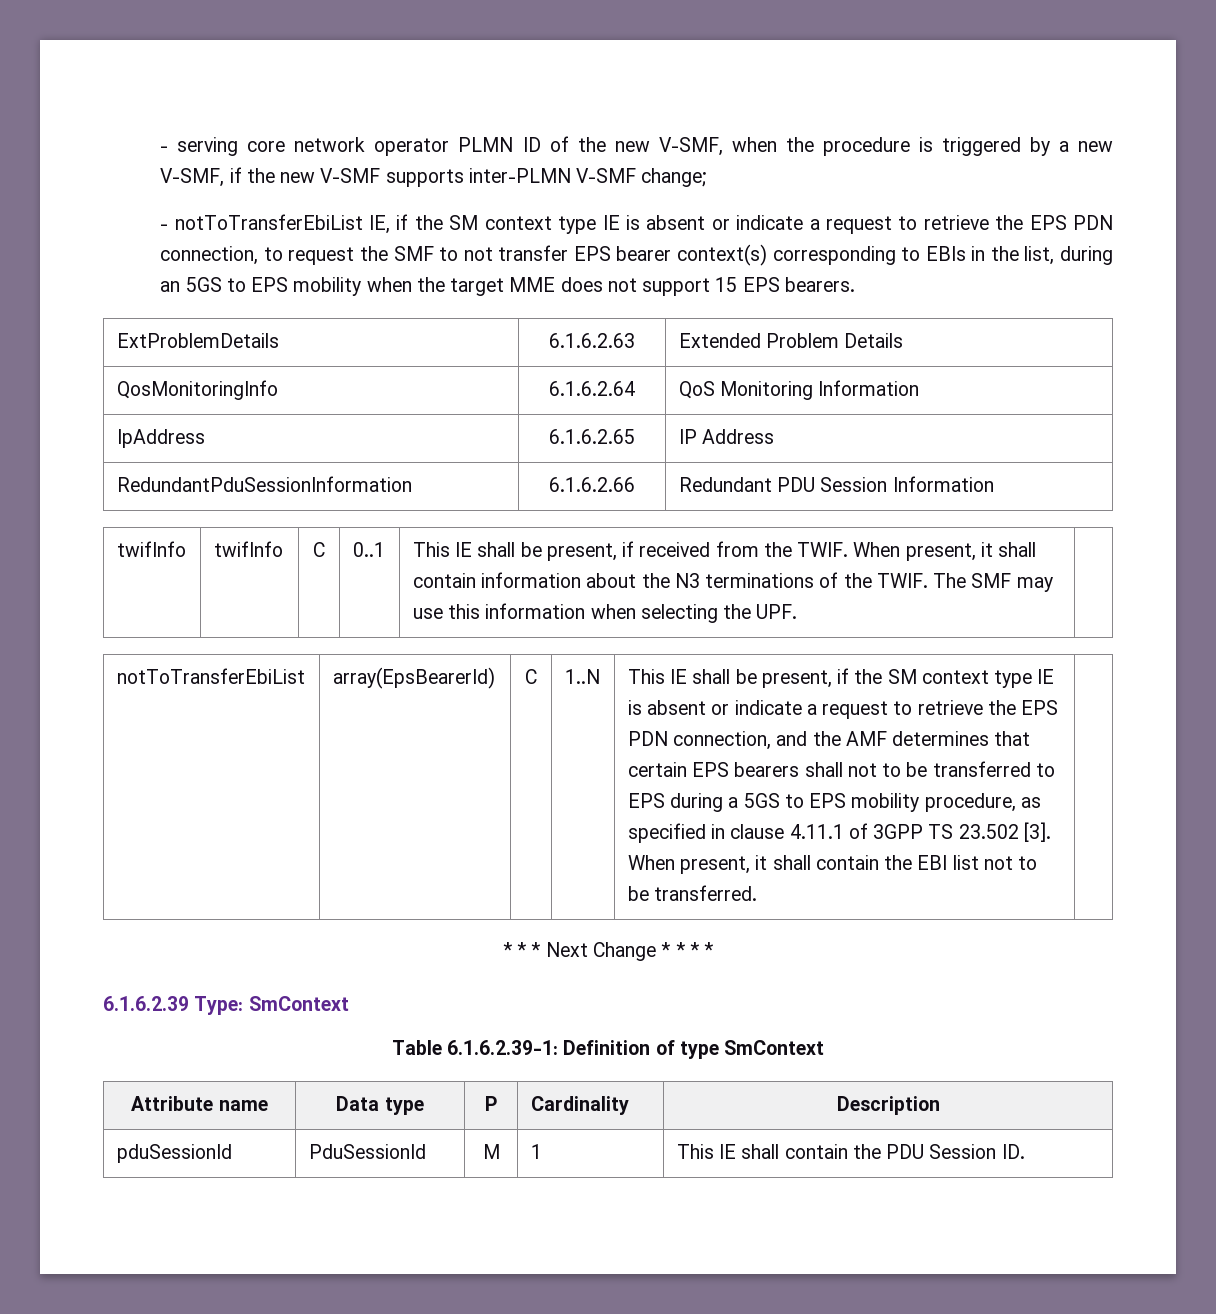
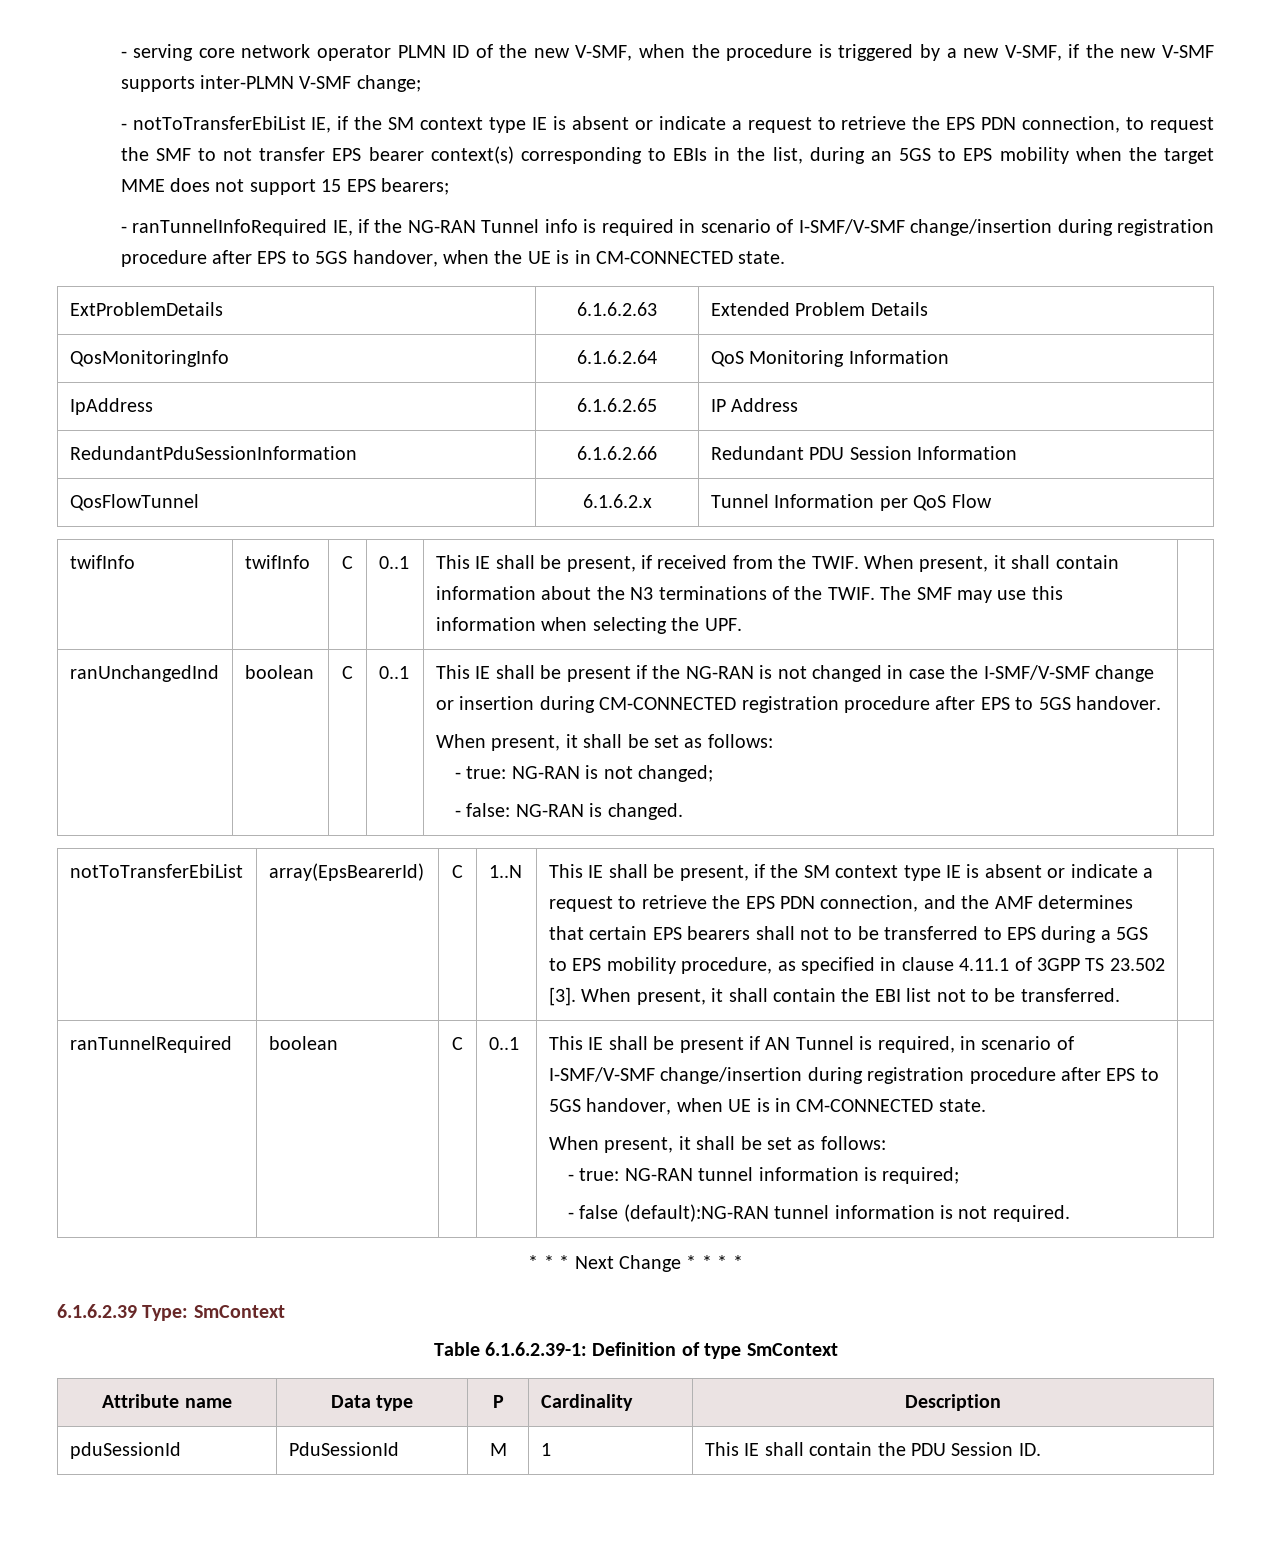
[784,277,855,292] bearers. -> [380,178,449,195] [120,219,1214,236] [120,250,786,267] bearers; // - ranTunnelInfoRequired IE, if the NG-RAN Tunnel info is required in scenario of I-SMF/V-SMF change/insertion during registration procedure after EPS to 5GS handover, when the UE is in CM-CONNECTED state.
(994, 484) none -> [69,494,199,511] [582,494,652,508] [710,494,992,511] // QosFlowTunnel | 6.1.6.2.x | Tunnel Information per QoS Flow
(798, 611) none -> [69,665,219,682] [244,665,314,679] [342,666,353,679] [378,666,409,679] [435,665,1154,682] [435,696,1161,713] [435,734,773,751] [455,765,714,782] [455,803,683,820] // ranUnchangedInd | boolean | C | 0..1 | This IE shall be present if the NG-RAN is not changed in case the I-SMF/V-SMF change or insertion during CM-CONNECTED registration procedure after EPS to 5GS handover. // When present, it shall be set as follows: // - true: NG-RAN is not changed; // - false: NG-RAN is changed. |
(758, 893) none -> [69,1036,232,1053] [268,1036,338,1050] [452,1037,463,1050] [488,1037,519,1050] [548,1036,1074,1053] [548,1067,1159,1084] [548,1098,986,1115] [548,1136,886,1153] [568,1167,960,1184] [568,1204,1070,1222] // ranTunnelRequired | boolean | C | 0..1 | This IE shall be present if AN Tunnel is required, in scenario of I-SMF/V-SMF change/insertion during registration procedure after EPS to 5GS handover, when UE is in CM-CONNECTED state. // When present, it shall be set as follows: // - true: NG-RAN tunnel information is required; // - false (default):NG-RAN tunnel information is not required. |

